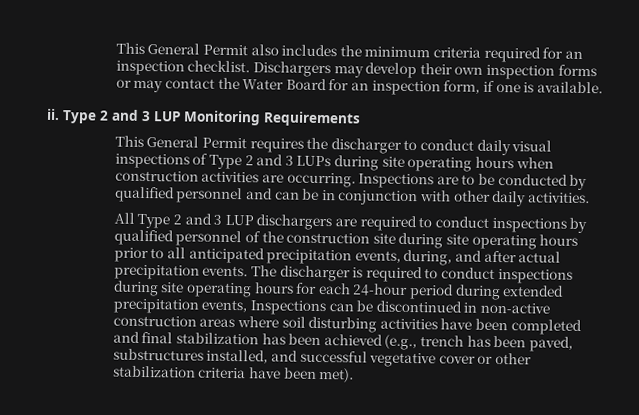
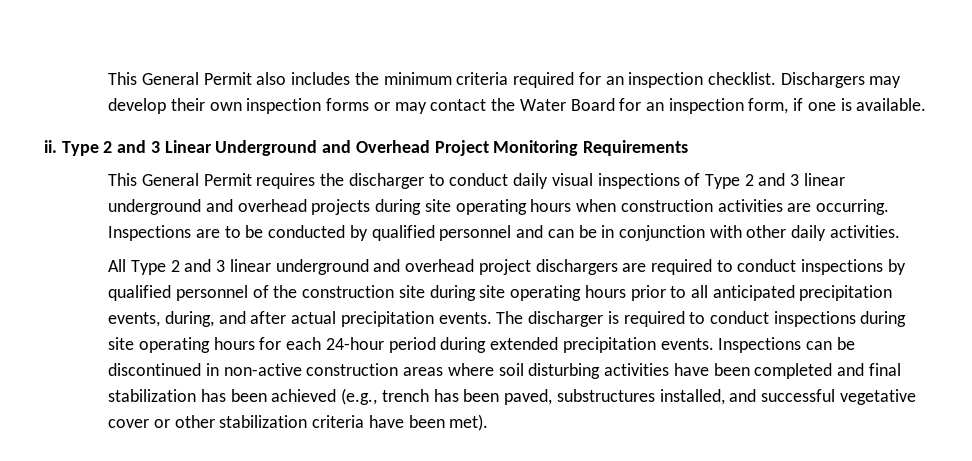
[153,111,181,122] LUP -> [164,140,489,156] Linear Underground and Overhead Project
[296,155,332,167] LUPs -> [803,173,845,186] [108,199,371,215] linear underground and overhead projects
[224,214,254,226] LUP -> [229,259,531,275] linear underground and overhead project
[201,299,248,313] events, -> [660,338,714,350] events.

